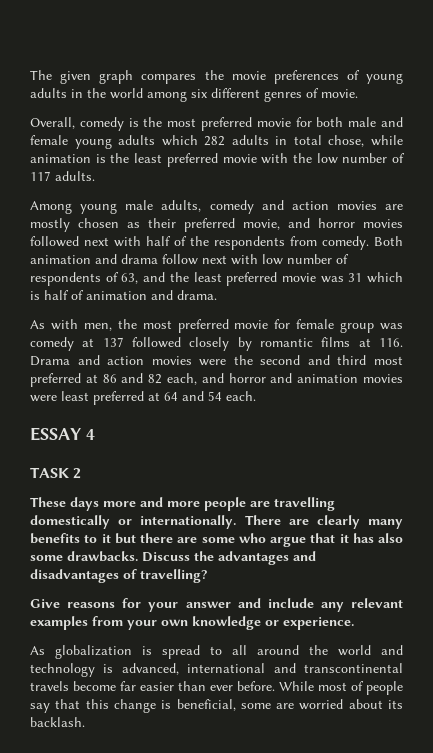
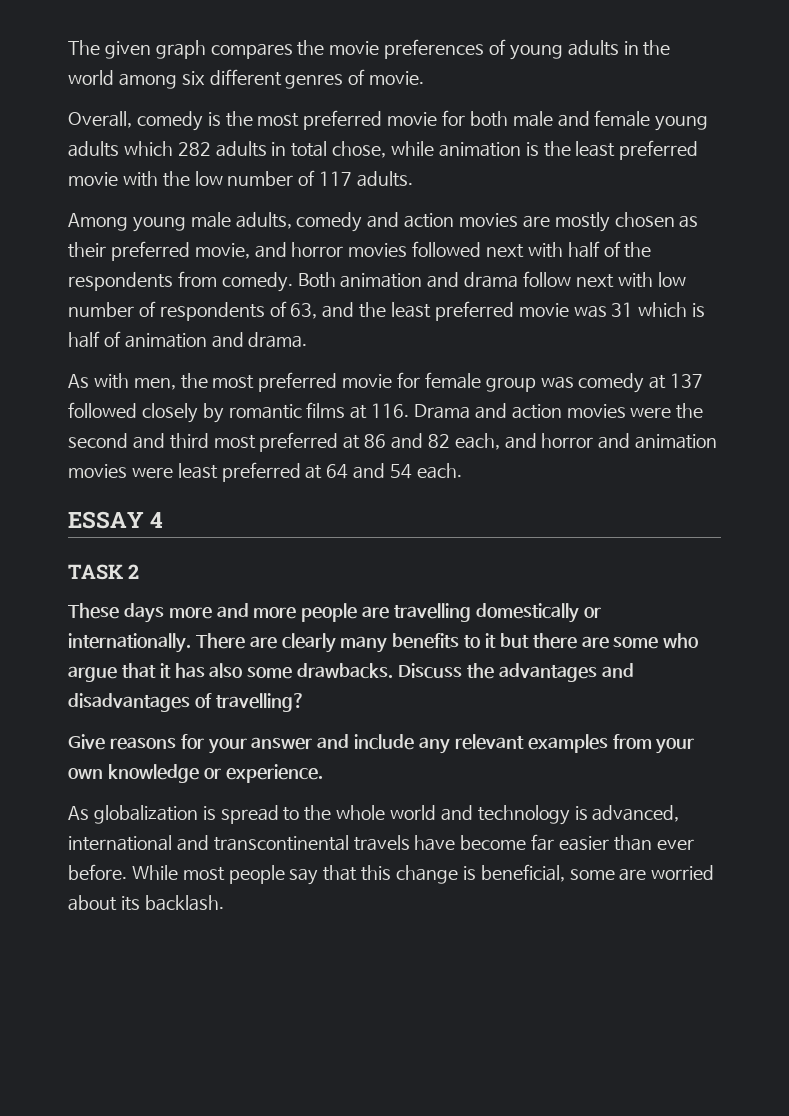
[232,645,328,655] all around the -> [304,805,386,821] the whole
(69, 686) none -> [414,835,456,851] have
[351,681,364,691] of -> (225, 874) none

